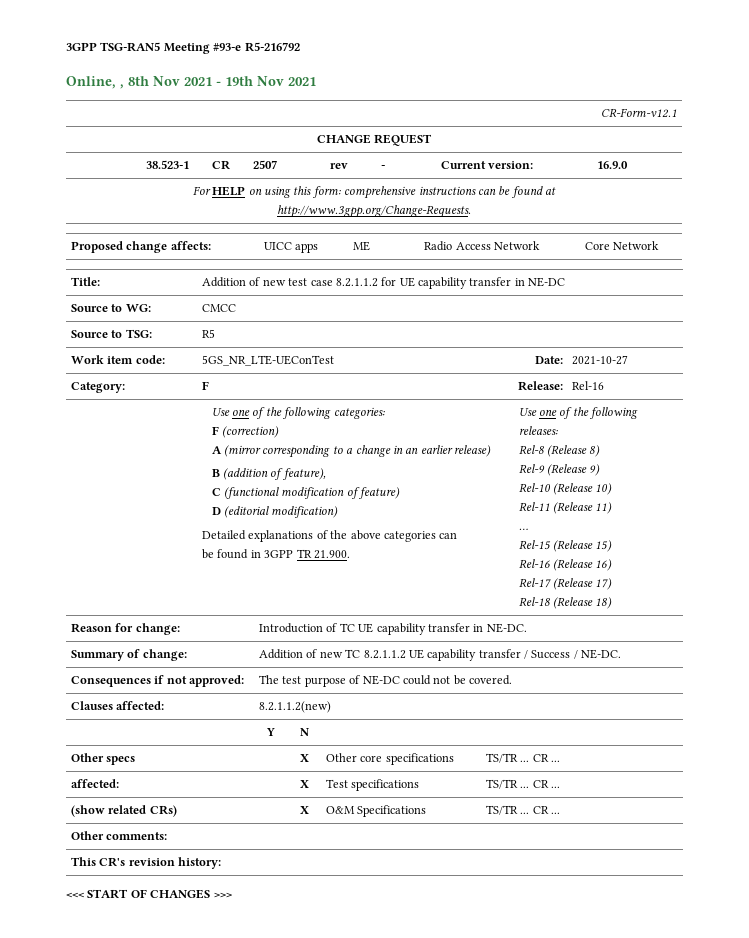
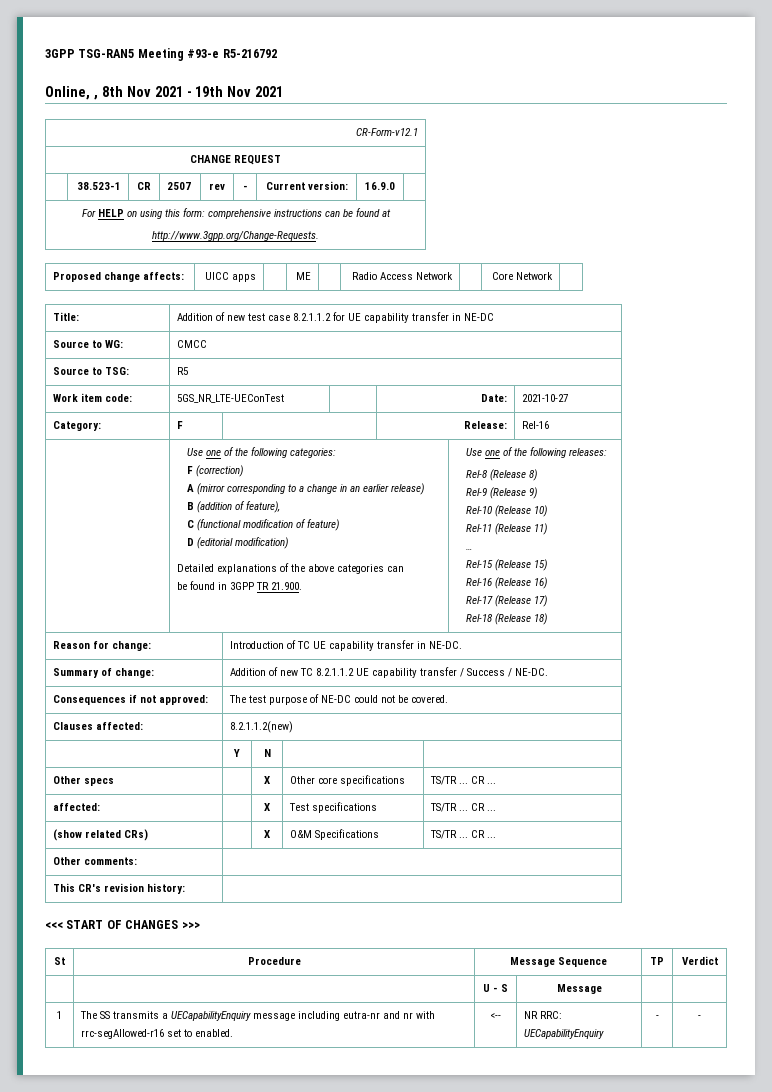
(232, 895) none -> [54,957,66,965] [247,957,301,965] [509,957,607,967] [650,957,664,965] [681,956,719,965] [483,984,508,992] [556,984,602,994] [57,1011,62,1019] [80,1011,436,1021] [81,1029,234,1039] [490,1013,501,1019] [524,1011,563,1019] [524,1029,605,1039] [655,1015,659,1019] [698,1015,701,1019] // St | Procedure | Message Sequence | TP | Verdict // | | U - S | Message | | // 1 | The SS transmits a UECapabilityEnquiry message including eutra-nr and nr with rrc-segAllowed-r16 set to enabled. | <-- | NR RRC: UECapabilityEnquiry | - | -

